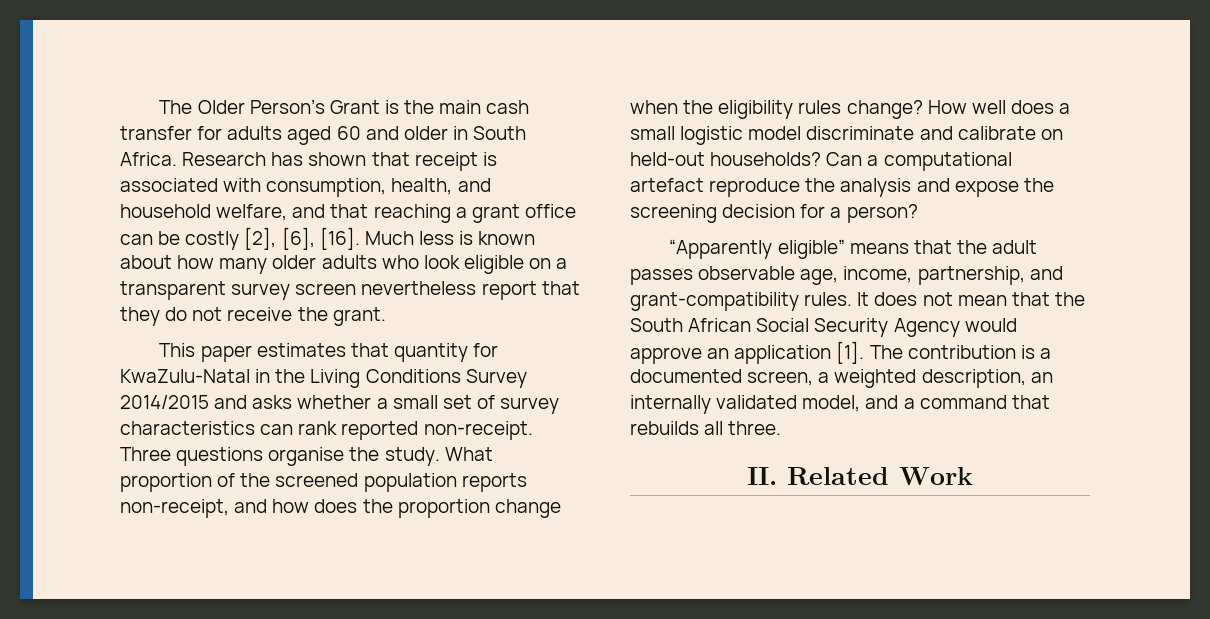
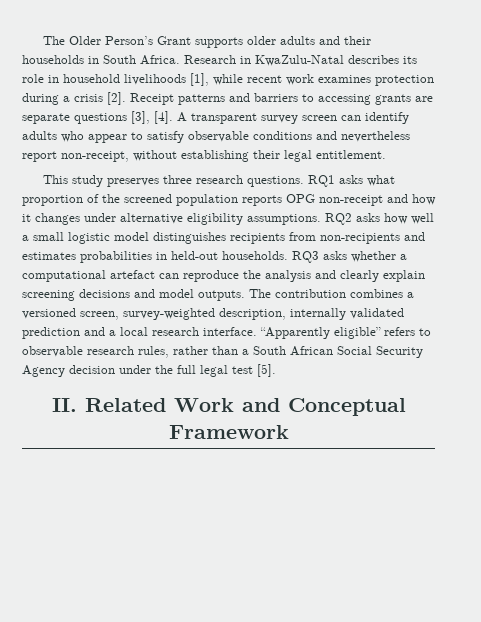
[384,100,530,114] [120,126,527,145] [120,152,497,171] [120,178,491,197] [120,204,576,223] [120,227,536,250] [120,255,568,274] [120,281,580,300] [120,307,386,326] [159,343,499,362] [120,369,527,388] [120,395,560,414] [120,421,533,440] [120,447,493,466] is the main cash transfer for adults aged 60 and older in South Africa. Research has shown that receipt is associated with consumption, health, and household welfare, and that reaching a grant office can be costly [2], [6], [16]. Much less is known about how many older adults who look eligible on a transparent survey screen nevertheless report that they do not receive the grant. // This paper estimates that quantity for KwaZulu-Natal in the Living Conditions Survey 2014/2015 and asks whether a small set of survey characteristics can rank reported non-receipt. Three questions organise the study. What -> [195,36,372,48] [22,55,417,66] [22,73,434,86] [22,92,433,105] [22,111,409,124] [22,131,410,143] [22,150,386,162] [43,175,396,187] supports older adults and their households in South Africa. Research in KwaZulu-Natal describes its role in household livelihoods [1], while recent work examines protection during a crisis [2]. Receipt patterns and barriers to accessing grants are separate questions [3], [4]. A transparent survey screen can identify adults who appear to satisfy observable conditions and nevertheless report non-receipt, without establishing their legal entitlement. // This study preserves three research questions. RQ1 asks what
[120,499,561,518] [630,100,1071,119] [630,126,1063,145] [630,152,863,166] non-receipt, and how does the proportion change when the eligibility rules change? How well does a small logistic model discriminate and calibrate on held-out households? Can -> [286,194,436,206] [22,213,434,225] [22,232,425,244] [22,251,396,263] OPG non-receipt and how it changes under alternative eligibility assumptions. RQ2 asks how well a small logistic model distinguishes recipients from non-recipients and estimates probabilities in held-out households. RQ3 asks whether
(704, 185) none -> [159,273,179,279] can
[954,178,1054,197] [630,204,918,223] [669,239,1038,259] [630,266,1063,285] [630,292,1085,311] expose the screening decision for a person? // “Apparently eligible” means that the adult passes observable age, income, partnership, and grant-compatibility rules. It does not mean that the -> [340,270,425,282] [22,289,414,301] [22,308,404,320] [22,327,431,339] [22,346,249,358] clearly explain screening decisions and model outputs. The contribution combines a versioned screen, survey-weighted description, internally validated prediction and a local research interface. “Apparently eligible” refers to observable research rules, rather than a
[964,318,1017,332] [630,341,1051,364] [630,369,1053,388] [630,395,1050,414] [630,421,782,435] would approve an application [1]. The contribution is a documented screen, a weighted description, an internally validated model, and a command that rebuilds all three. -> [69,364,276,377] decision under the full legal test [5].
(973, 476) none -> [241,398,406,416] [168,425,289,439] and Conceptual Framework

